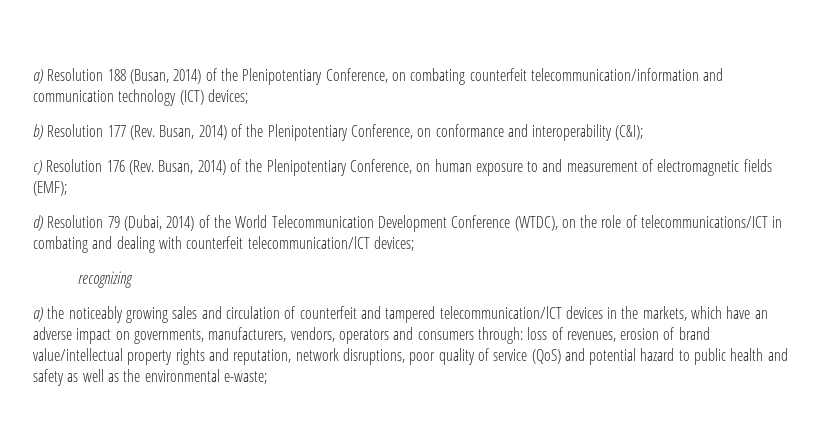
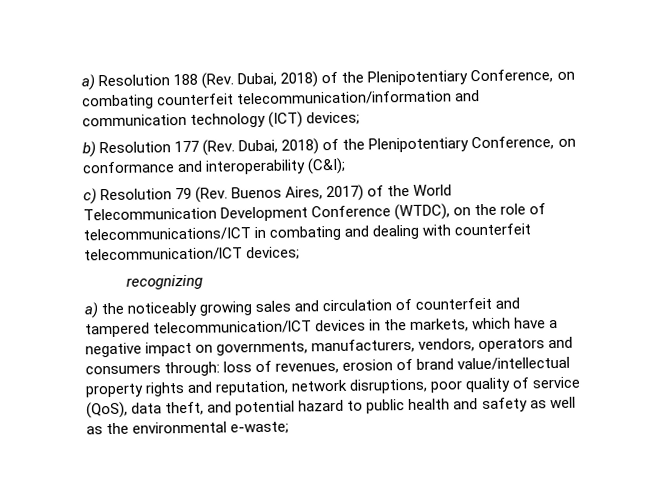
[129,69,202,84] (Busan, 2014) -> [201,71,319,89] (Rev. Dubai, 2018)
[159,125,227,140] Busan, 2014) -> [238,138,320,155] Dubai, 2018)
[106,159,772,176] [33,181,67,196] [33,215,195,231] 176 (Rev. Busan, 2014) of the Plenipotentiary Conference, on human exposure to and measurement of electromagnetic fields (EMF); // d) Resolution 79 (Dubai, 2014) -> [175,184,365,203] 79 (Rev. Buenos Aires, 2017)
[754,310,768,319] [33,327,72,340] an adverse -> [549,319,559,329] [85,342,142,358] a negative
[531,349,561,364] (QoS) -> [86,401,205,419] (QoS), data theft,

